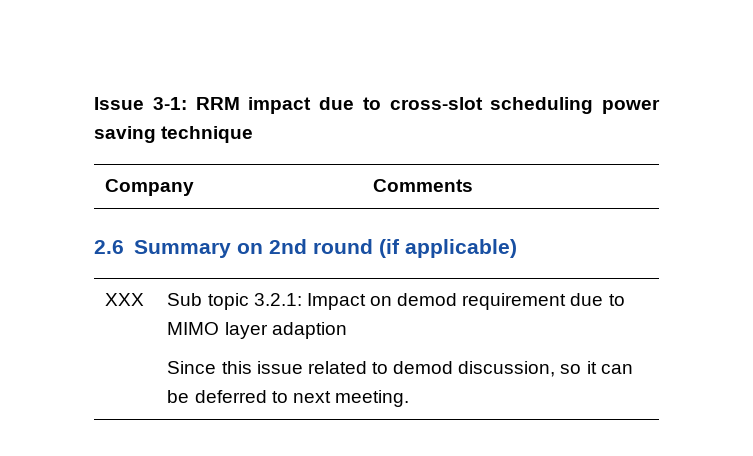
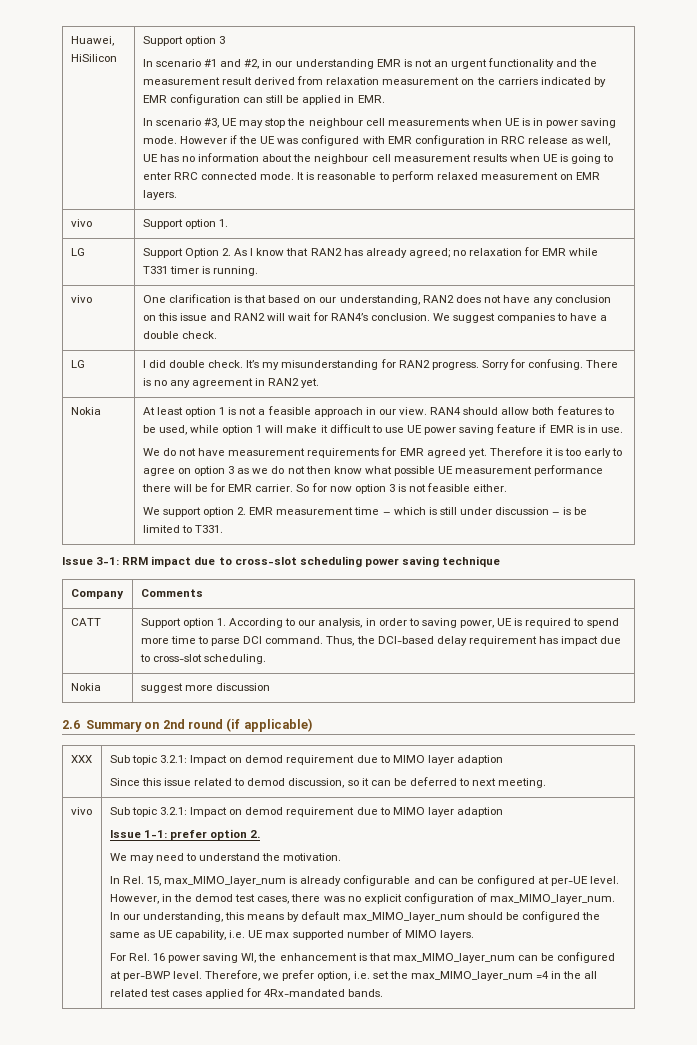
(94, 103) none -> [70,36,114,46] [70,54,117,62] [142,36,226,46] [142,58,598,69] [142,76,606,87] [142,94,385,105] [142,118,617,128] [142,135,611,146] [142,153,614,164] [142,171,601,182] [142,190,177,200] [70,219,92,227] [142,219,229,229] [70,248,85,256] [142,247,599,258] [142,266,259,276] [70,295,92,303] [142,294,612,305] [142,312,608,323] [142,331,217,339] [70,360,85,368] [142,359,619,370] [142,378,320,388] [70,407,101,415] [142,406,614,417] [142,424,623,435] [142,447,623,458] [142,465,604,476] [141,483,508,494] [142,507,588,517] [142,525,224,533] Huawei, HiSilicon | Support option 3 // In scenario #1 and #2, in our understanding EMR is not an urgent functionality and the measurement result derived from relaxation measurement on the carriers indicated by EMR configuration can still be applied in EMR. // In scenario #3, UE may stop the neighbour cell measurements when UE is in power saving mode. However if the UE was configured with EMR configuration in RRC release as well, UE has no information about the neighbour cell measurement results when UE is going to enter RRC connected mode. It is reasonable to perform relaxed measurement on EMR layers. // vivo | Support option 1. // LG | Support Option 2. As I know that RAN2 has already agreed; no relaxation for EMR while T331 timer is running. // vivo | One clarification is that based on our understanding, RAN2 does not have any conclusion on this issue and RAN2 will wait for RAN4’s conclusion. We suggest companies to have a double check. // LG | I did double check. It’s my misunderstanding for RAN2 progress. Sorry for confusing. There is no any agreement in RAN2 yet. // Nokia | At least option 1 is not a feasible approach in our view. RAN4 should allow both features to be used, while option 1 will make it difficult to use UE power saving feature if EMR is in use. // We do not have measurement requirements for EMR agreed yet. Therefore it is too early to agree on option 3 as we do not then know what possible UE measurement performance there will be for EMR carrier. So for now option 3 is not feasible either. // We support option 2. EMR measurement time – which is still under discussion – is be limited to T331. //
(474, 185) none -> [70,618,101,626] [140,618,619,628] [140,636,622,646] [139,654,267,664] [70,683,101,691] [140,683,271,693] // CATT | Support option 1. According to our analysis, in order to saving power, UE is required to spend more time to parse DCI command. Thus, the DCI-based delay requirement has impact due to cross-slot scheduling. // Nokia | suggest more discussion
(409, 398) none -> [70,807,92,815] [109,807,504,817] [109,829,261,840] [109,853,342,863] [109,875,620,886] [109,893,616,904] [109,911,601,922] [109,929,475,940] [109,952,616,963] [109,970,598,981] [109,988,384,999] // vivo | Sub topic 3.2.1: Impact on demod requirement due to MIMO layer adaption // Issue 1-1: prefer option 2. // We may need to understand the motivation. // In Rel. 15, max_MIMO_layer_num is already configurable and can be configured at per-UE level. However, in the demod test cases, there was no explicit configuration of max_MIMO_layer_num. In our understanding, this means by default max_MIMO_layer_num should be configured the same as UE capability, i.e. UE max supported number of MIMO layers. // For Rel. 16 power saving WI, the enhancement is that max_MIMO_layer_num can be configured at per-BWP level. Therefore, we prefer option, i.e. set the max_MIMO_layer_num =4 in the all related test cases applied for 4Rx-mandated bands.

